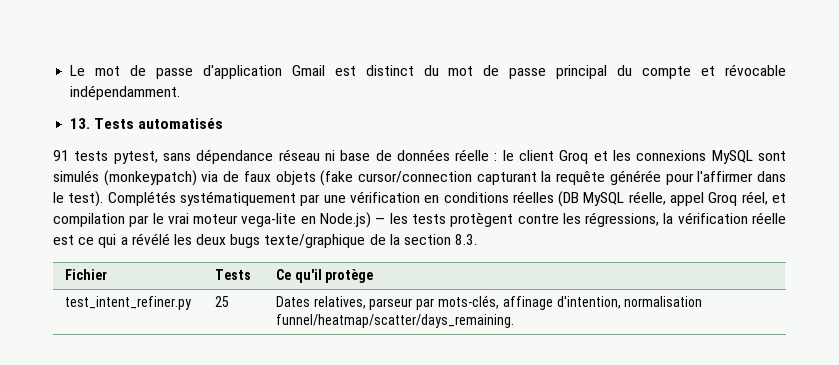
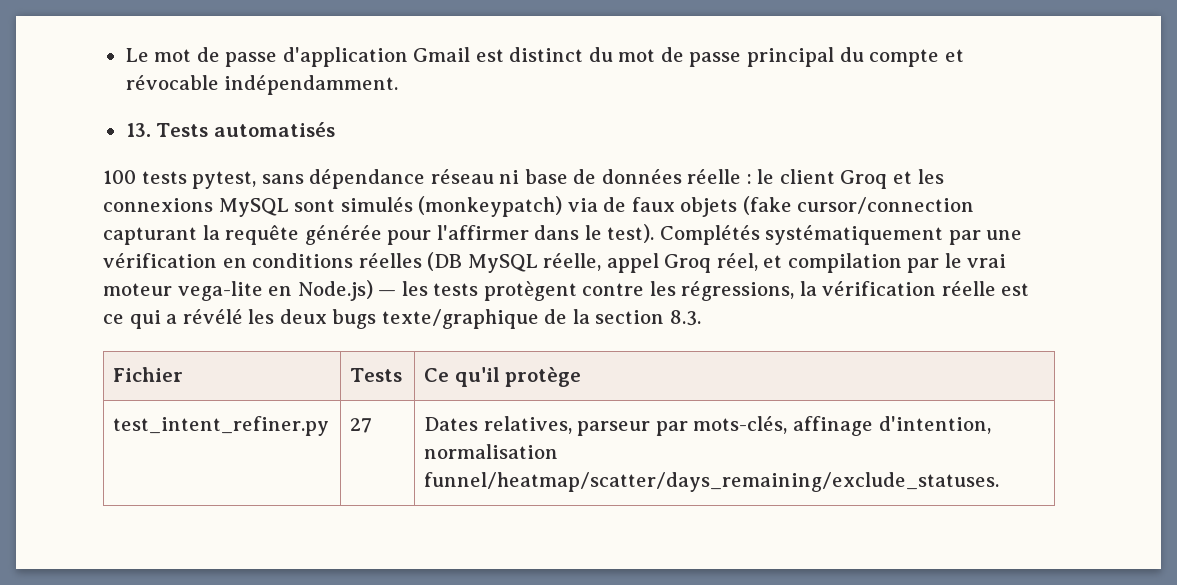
[53,150,69,161] 91 -> [103,170,136,184] 100
[214,296,229,307] 25 -> [350,418,373,433] 27
[275,314,514,328] funnel/heatmap/scatter/days_remaining. -> [424,472,1000,492] funnel/heatmap/scatter/days_remaining/exclude_statuses.

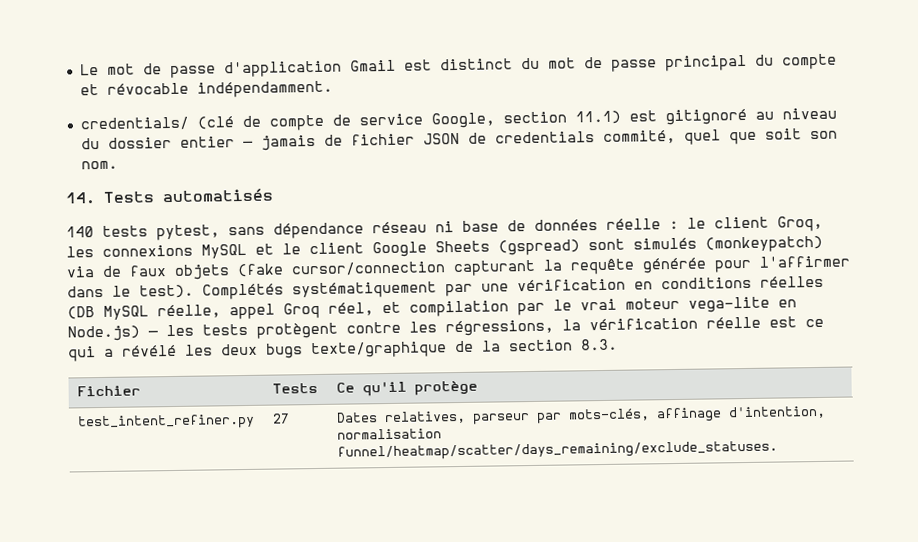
[125,123,151,137] 13. -> [79,107,837,132] [80,128,838,151] [80,160,118,170] [65,192,96,205] credentials/ (clé de compte de service Google, section 11.1) est gitignoré au niveau du dossier entier — jamais de fichier JSON de credentials commité, quel que soit son nom. // 14.
[103,170,136,184] 100 -> [66,226,94,238] 140
[840,170,913,189] Groq et -> [777,215,823,232] Groq,
(289, 207) none -> [255,239,580,258] et le client Google Sheets (gspread)

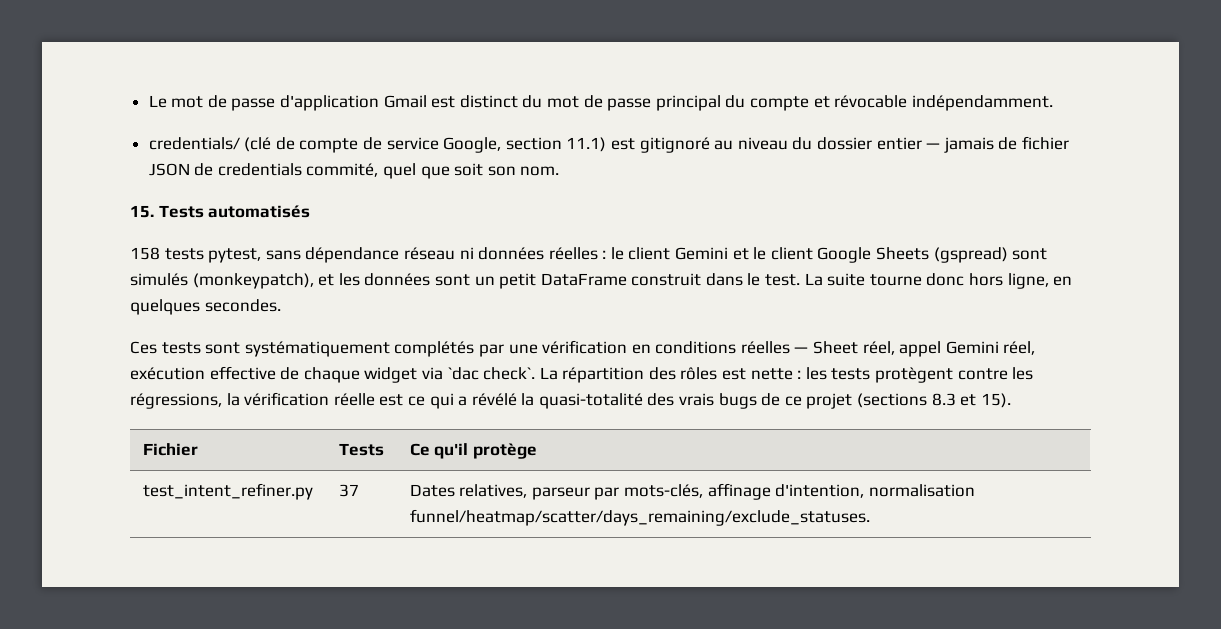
[65,192,96,205] 14. -> [130,205,154,218] 15.
[66,226,94,238] 140 -> [130,247,160,260] 158
[462,215,823,232] [66,243,247,259] base de données réelle : le client Groq, les connexions MySQL -> [478,247,729,260] données réelles : le client Gemini
[705,235,823,253] [66,255,850,280] [67,281,437,300] (monkeypatch) via de faux objets (fake cursor/connection capturant la requête générée pour l'affirmer dans le test). Complétés systématiquement -> [192,273,1073,289] [130,299,281,315] [130,341,475,357] (monkeypatch), et les données sont un petit DataFrame construit dans le test. La suite tourne donc hors ligne, en quelques secondes. // Ces tests sont systématiquement complétés
[67,296,797,320] [67,325,158,342] (DB MySQL réelle, appel Groq réel, et compilation par le vrai moteur vega-lite en Node.js) — -> [794,341,1036,357] [130,366,802,383] — Sheet réel, appel Gemini réel, exécution effective de chaque widget via `dac check`. La répartition des rôles est nette :
[185,338,618,359] les deux bugs texte/graphique de la section 8.3. -> [521,393,1011,409] la quasi-totalité des vrais bugs de ce projet (sections 8.3 et 15).
[272,413,291,424] 27 -> [338,484,359,497] 37

